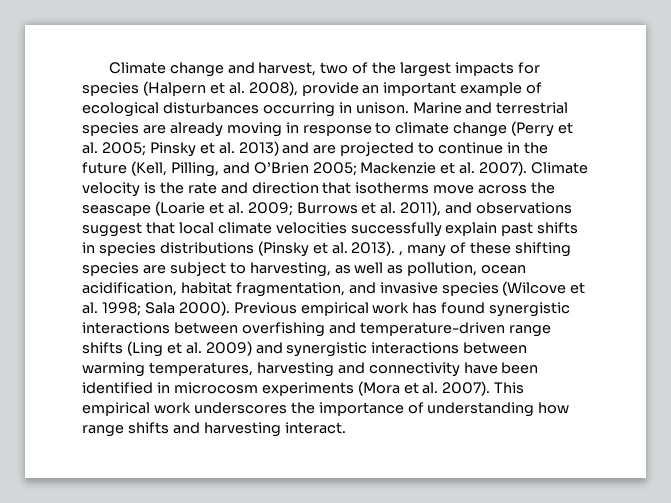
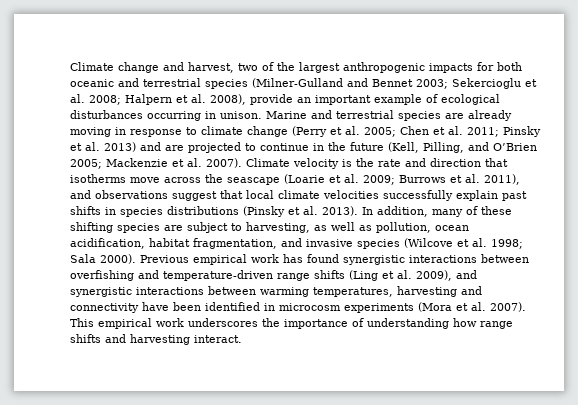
(452, 69) none -> [343,62,425,73] anthropogenic
[82,81,206,96] species (Halpern -> [497,62,522,71] [70,78,537,89] [70,94,172,105] both oceanic and terrestrial species (Milner-Gulland and Bennet 2003; Sekercioglu et al. 2008; Halpern
(146, 149) none -> [400,126,499,137] Chen et al. 2011;
[399,251,404,256] , -> [362,206,428,217] In addition,
[205,341,252,356] 2009) -> [416,270,452,281] 2009),

